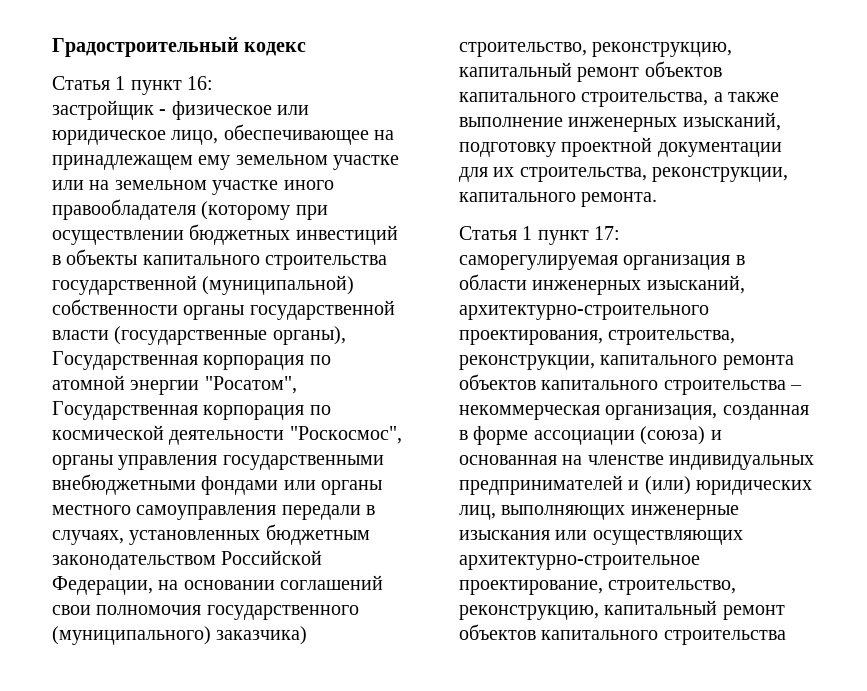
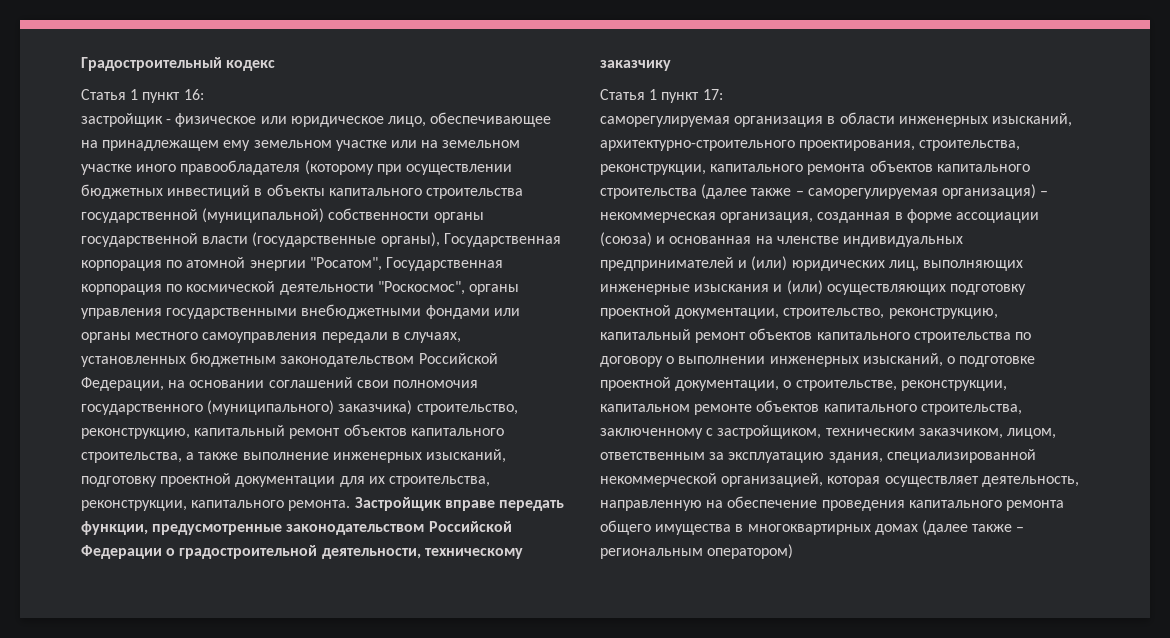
(658, 199) none -> [354,497,564,511] [81,521,512,535] [81,545,523,559] [600,60,671,71] Застройщик вправе передать функции, предусмотренные законодательством Российской Федерации о градостроительной деятельности, техническому заказчику
(786, 387) none -> [701,184,1036,199] (далее также – саморегулируемая организация)
[555,530,743,545] [459,555,700,570] [459,580,603,595] или осуществляющих архитектурно-строительное проектирование, -> [773,280,1026,295] [600,305,780,319] и (или) осуществляющих подготовку проектной документации,
(786, 637) none -> [1014,332,1031,340] [600,353,1036,367] [600,377,1007,391] [600,400,1022,415] [600,425,1056,439] [600,449,1036,463] [600,473,1079,487] [600,496,1064,511] [600,520,1025,535] [600,544,794,559] по договору о выполнении инженерных изысканий, о подготовке проектной документации, о строительстве, реконструкции, капитальном ремонте объектов капитального строительства, заключенному с застройщиком, техническим заказчиком, лицом, ответственным за эксплуатацию здания, специализированной некоммерческой организацией, которая осуществляет деятельность, направленную на обеспечение проведения капитального ремонта общего имущества в многоквартирных домах (далее также – региональным оператором)

